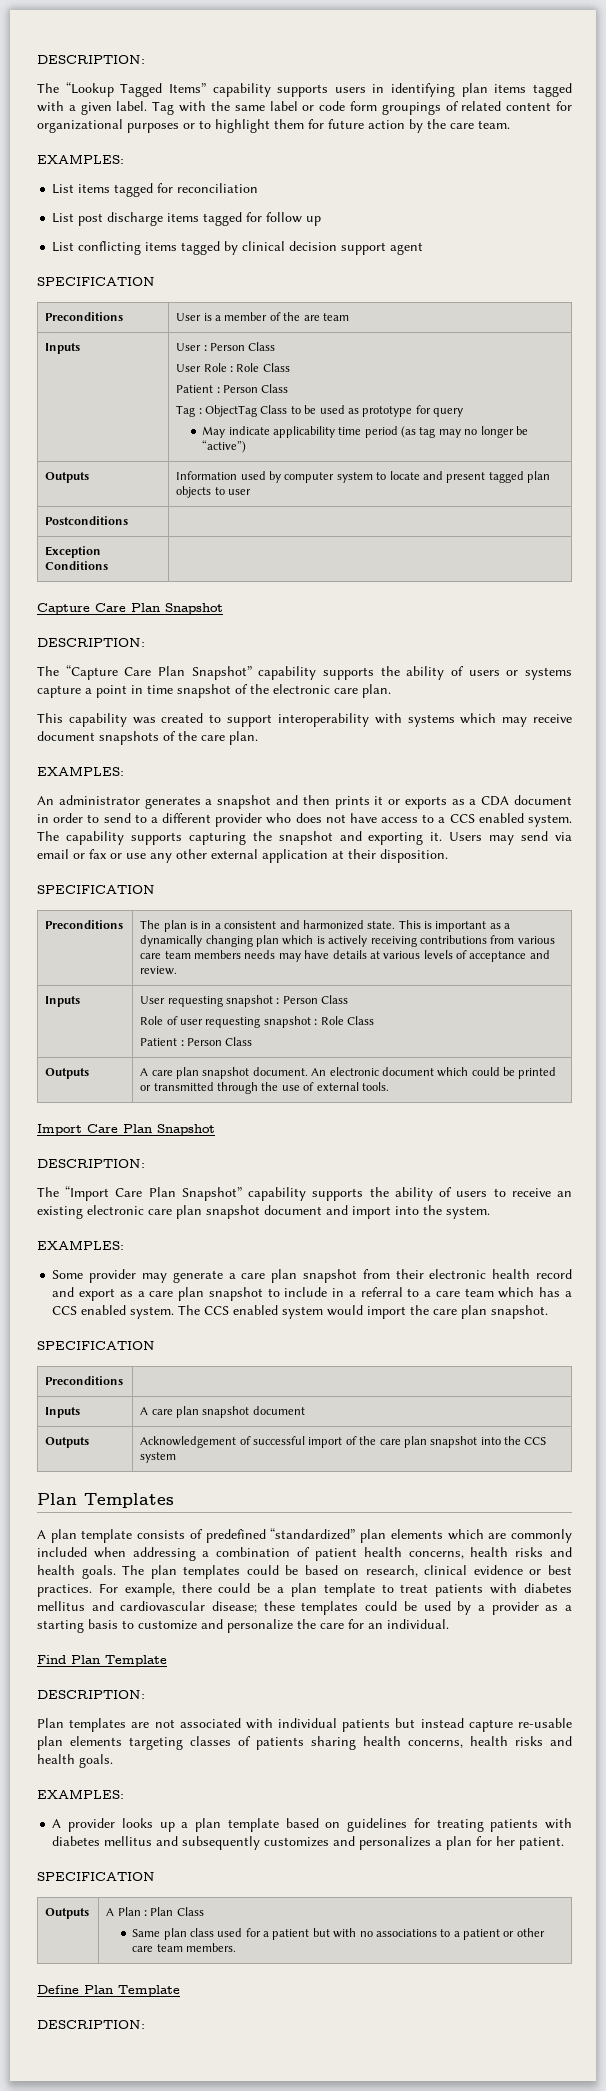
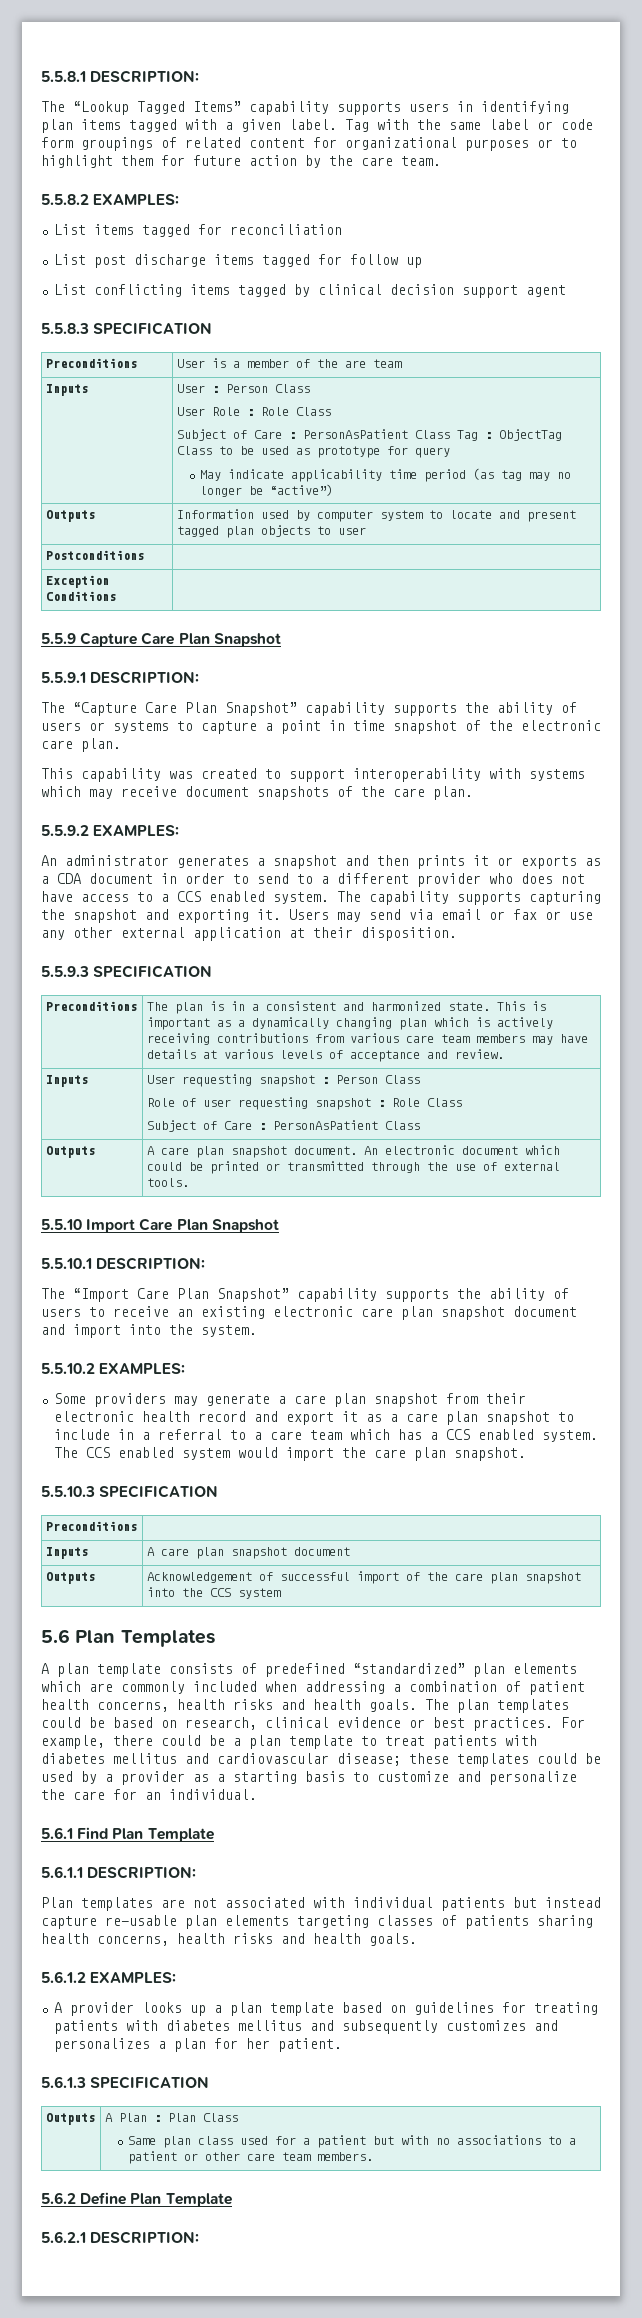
(37, 59) none -> [41,71,86,82] 5.5.8.1
(510, 124) none -> [41,194,89,205] 5.5.8.2
(424, 248) none -> [41,323,89,334] 5.5.8.3
[176,384,289,393] Patient : Person Class // -> [176,429,450,441] Subject of Care : PersonAsPatient Class
(109, 565) none -> [41,633,76,644] 5.5.9
(223, 609) none -> [41,672,86,683] 5.5.9.1
(573, 673) none -> [177,721,193,731] to
(258, 738) none -> [41,825,89,836] 5.5.9.2
(448, 856) none -> [41,966,89,977] 5.5.9.3
[244,950,276,959] needs -> (525, 1038) none
[140,1038,223,1046] Patient : Person -> [146,1120,378,1132] Subject of Care : PersonAsPatient
(389, 1086) none -> [41,1219,82,1230] 5.5.10
(215, 1130) none -> [41,1258,92,1269] 5.5.10.1
(490, 1212) none -> [41,1363,95,1374] 5.5.10.2
[89,1269,137,1283] provider -> [93,1393,166,1407] providers
(116, 1294) none -> [341,1411,358,1422] it
(549, 1312) none -> [41,1486,95,1497] 5.5.10.3
(177, 1457) none -> [41,1629,70,1643] 5.6
(449, 1624) none -> [41,1827,73,1839] 5.6.1
(167, 1661) none -> [41,1866,83,1878] 5.6.1.1
(113, 1761) none -> [41,1971,86,1983] 5.6.1.2
(565, 1843) none -> [41,2076,86,2088] 5.6.1.3
(236, 1947) none -> [41,2192,76,2204] 5.6.2
(180, 1991) none -> [41,2231,86,2243] 5.6.2.1

